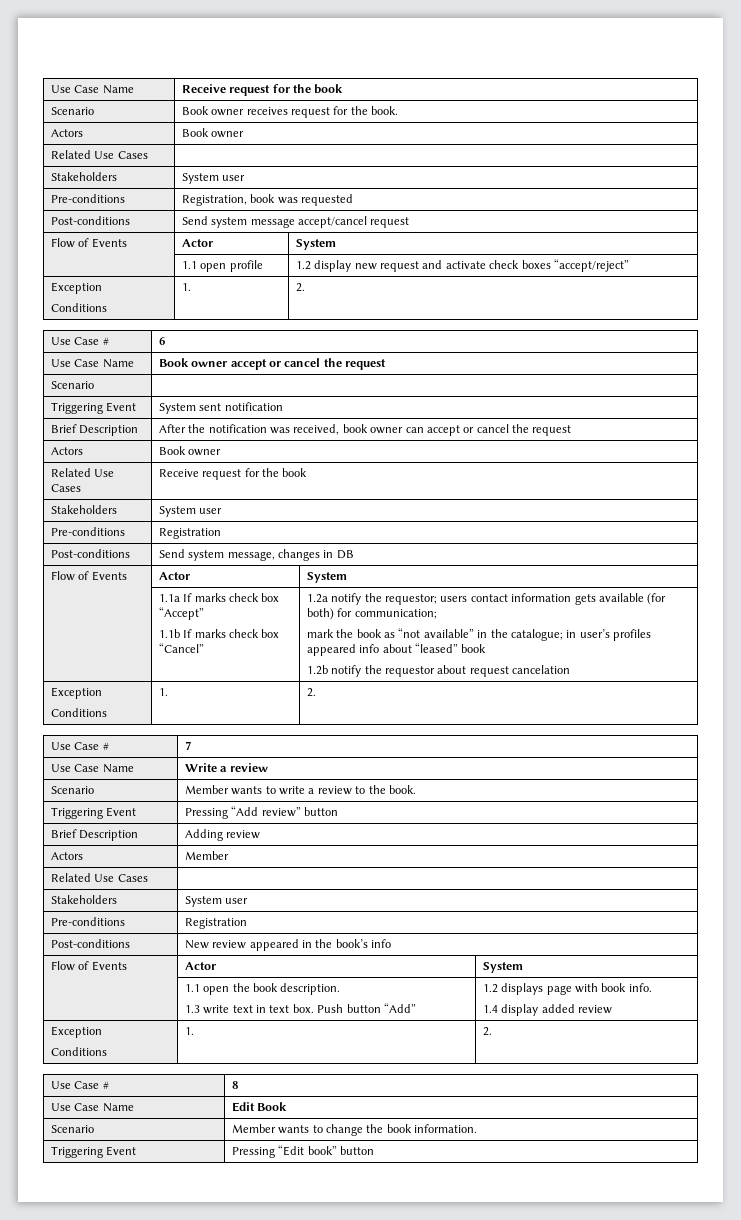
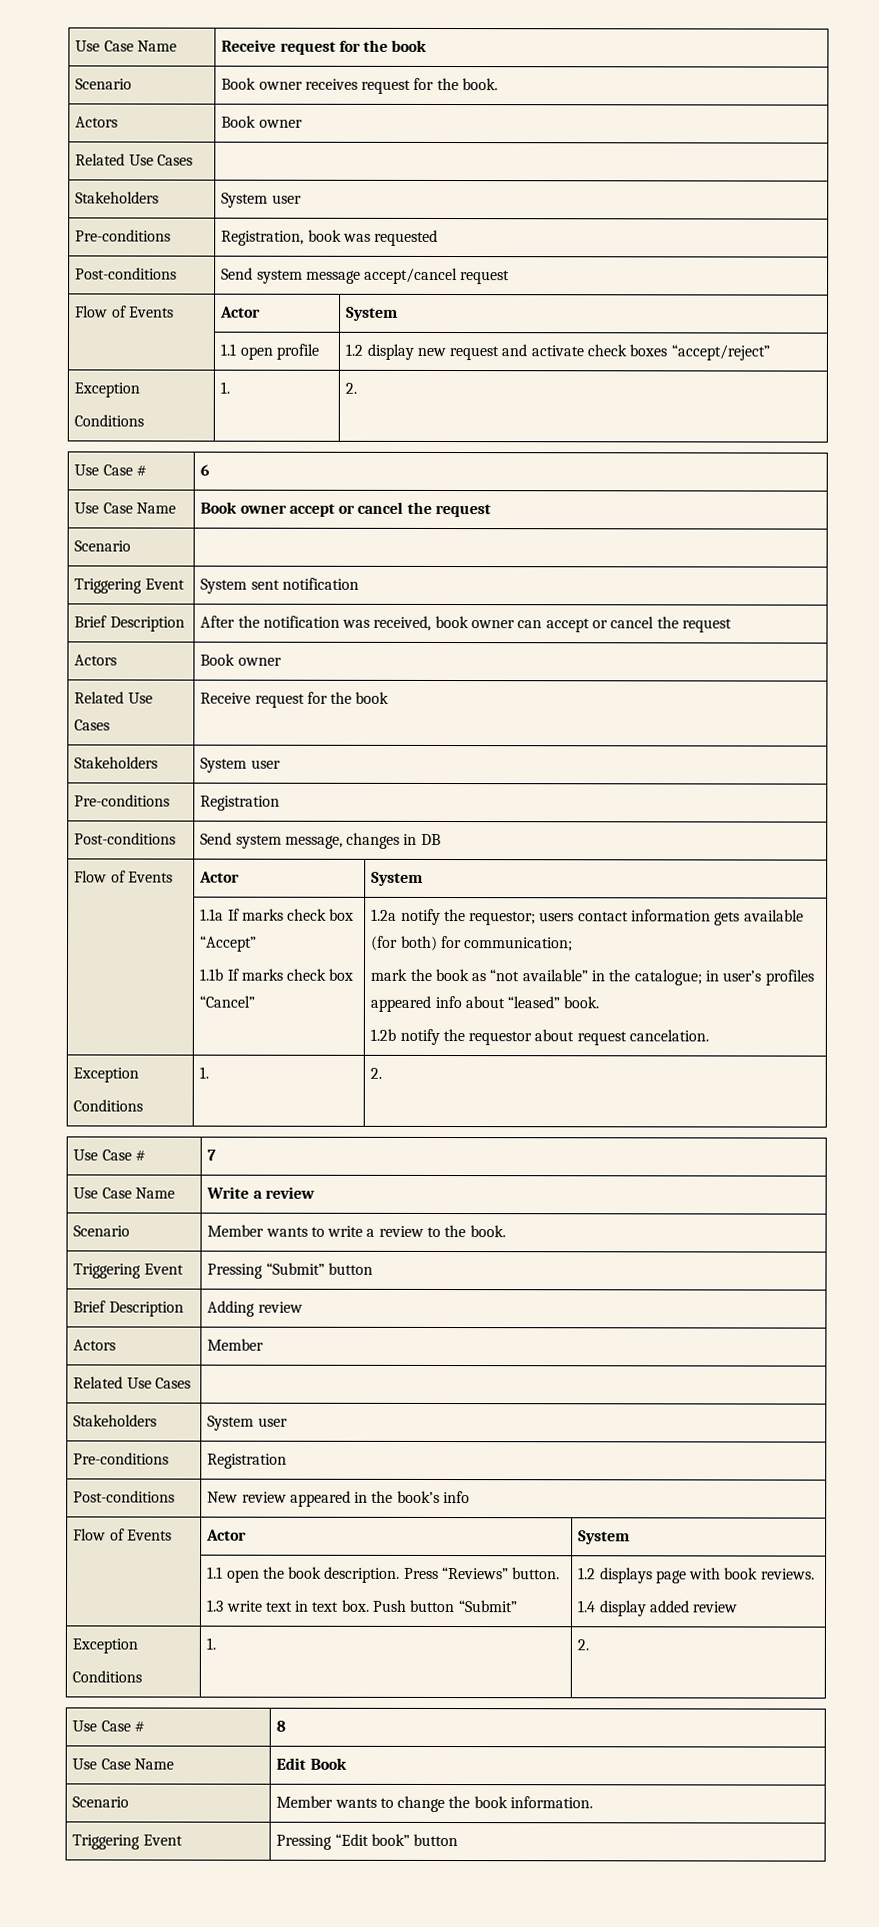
[461,644,487,653] book -> [563,996,600,1009] book.
[512,665,571,674] cancelation -> [629,1029,710,1042] cancelation.
[231,806,301,817] “Add review” -> [265,1262,325,1275] “Submit”
(341, 989) none -> [403,1567,561,1580] Press “Reviews” button.
[383,1003,416,1013] “Add” -> [457,1600,518,1613] “Submit”
[628,983,652,992] info. -> [760,1568,815,1580] reviews.

